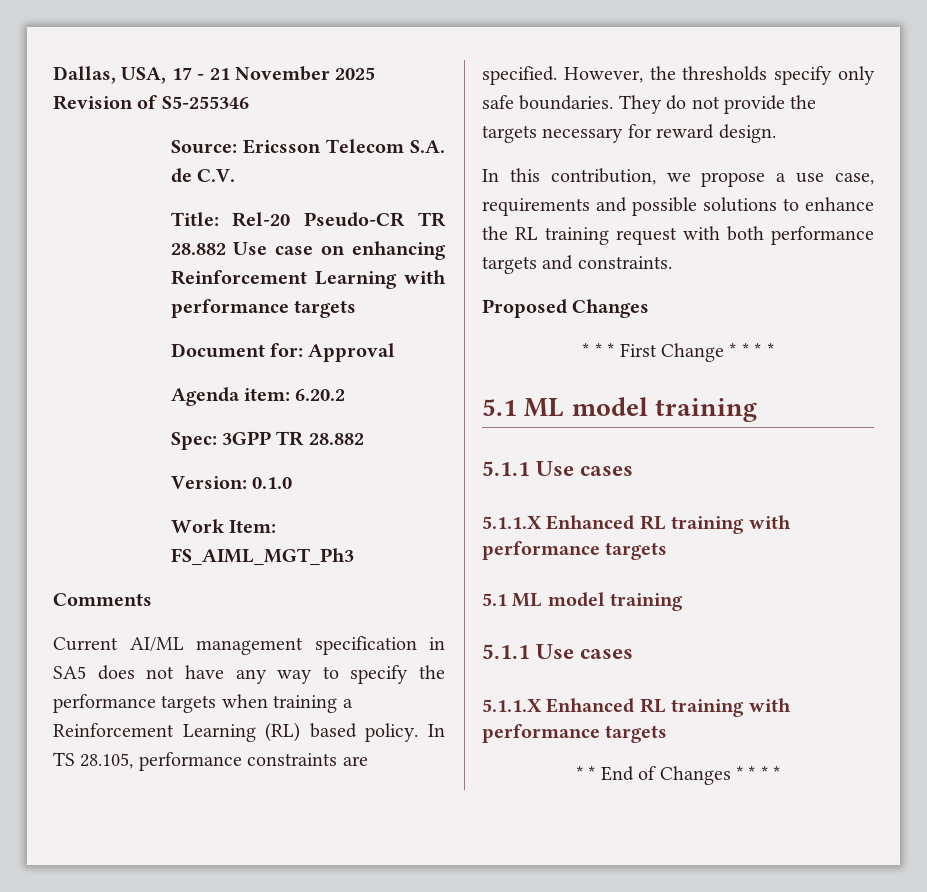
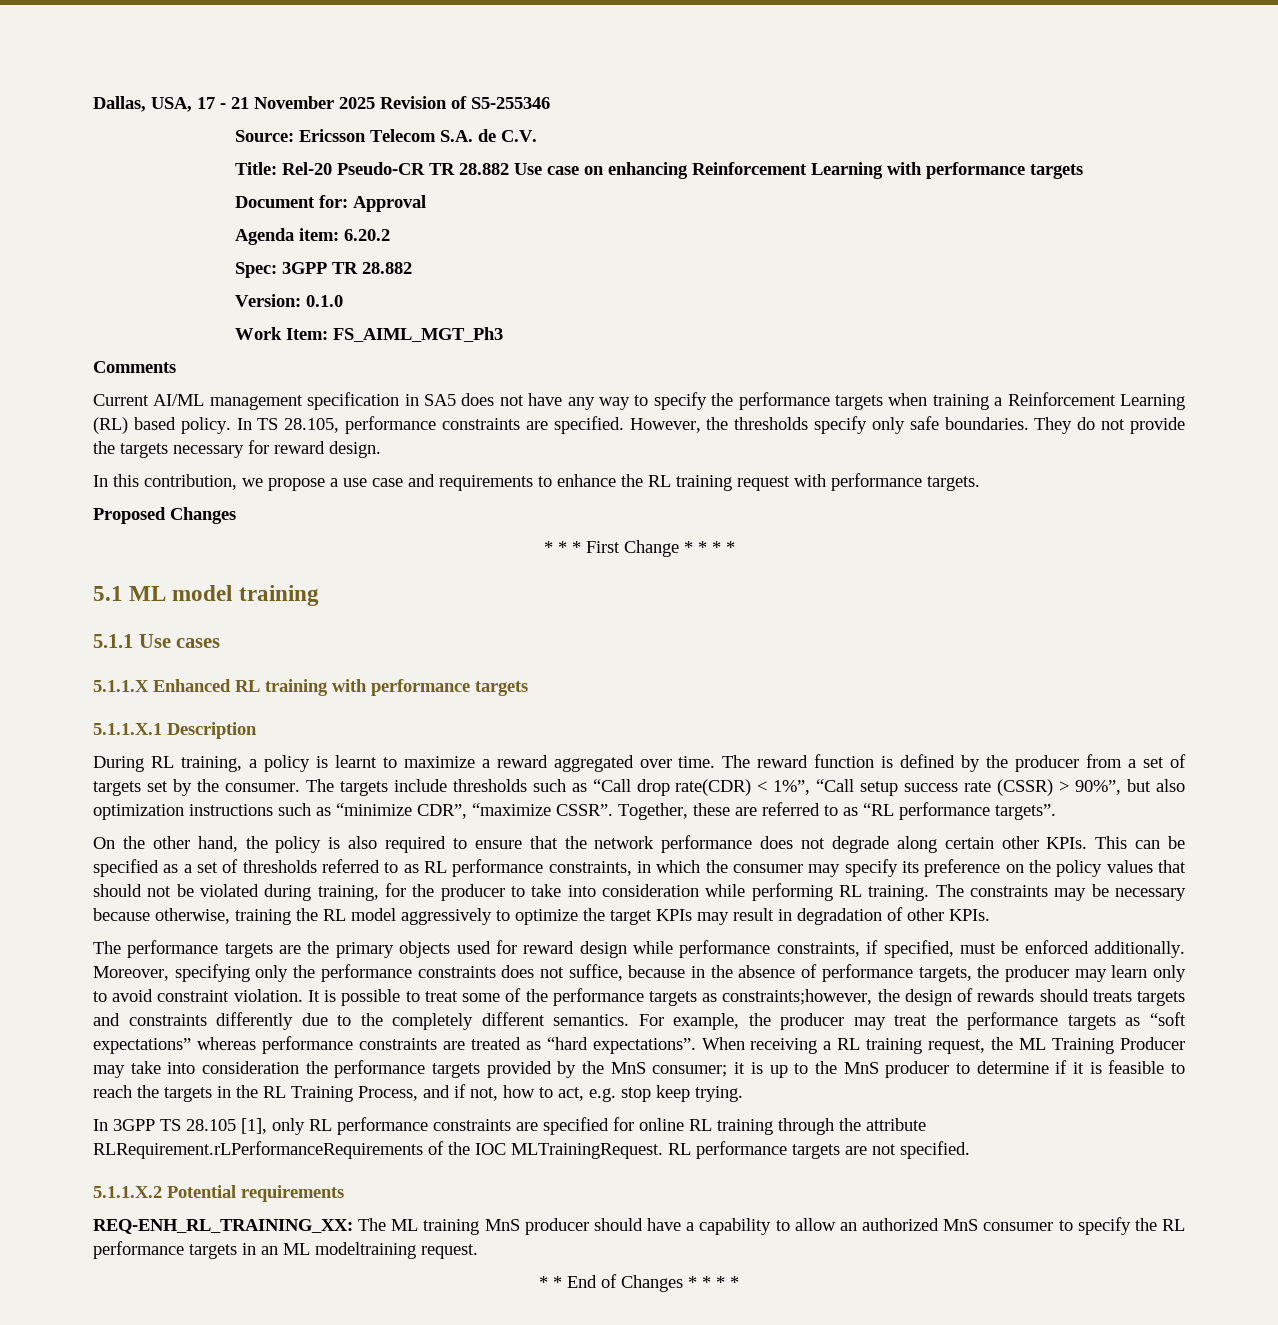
[835,173,874,185] [482,197,777,216] case, requirements and possible solutions -> [372,474,533,491] case and requirements
[727,226,874,245] [482,255,672,274] both performance targets and constraints. -> [831,473,980,491] performance targets.
[482,592,684,611] [482,644,634,659] [482,698,791,717] [482,724,668,743] 5.1 ML model training // 5.1.1 Use cases // 5.1.1.X Enhanced RL training with performance targets -> [93,722,257,739] [93,754,1187,772] [93,779,1185,796] [93,802,1056,820] [93,835,1185,853] [93,859,1187,877] [93,883,1187,901] [93,907,990,925] [93,940,1185,958] [93,964,1187,982] [93,988,1186,1006] [93,1012,1186,1030] [93,1036,1186,1054] [93,1060,1185,1078] [93,1084,743,1102] [93,1117,926,1135] [93,1141,970,1159] [93,1185,344,1202] [93,1217,1185,1235] [93,1241,478,1259] 5.1.1.X.1 Description // During RL training, a policy is learnt to maximize a reward aggregated over time. The reward function is defined by the producer from a set of targets set by the consumer. The targets include thresholds such as “Call drop rate(CDR) < 1%”, “Call setup success rate (CSSR) > 90%”, but also optimization instructions such as “minimize CDR”, “maximize CSSR”. Together, these are referred to as “RL performance targets”. // On the other hand, the policy is also required to ensure that the network performance does not degrade along certain other KPIs. This can be specified as a set of thresholds referred to as RL performance constraints, in which the consumer may specify its preference on the policy values that should not be violated during training, for the producer to take into consideration while performing RL training. The constraints may be necessary because otherwise, training the RL model aggressively to optimize the target KPIs may result in degradation of other KPIs. // The performance targets are the primary objects used for reward design while performance constraints, if specified, must be enforced additionally. Moreover, specifying only the performance constraints does not suffice, because in the absence of performance targets, the producer may learn only to avoid constraint violation. It is possible to treat some of the performance targets as constraints;however, the design of rewards should treats targets and constraints differently due to the completely different semantics. For example, the producer may treat the performance targets as “soft expectations” whereas performance constraints are treated as “hard expectations”. When receiving a RL training request, the ML Training Producer may take into consideration the performance targets provided by the MnS consumer; it is up to the MnS producer to determine if it is feasible to reach the targets in the RL Training Process, and if not, how to act, e.g. stop keep trying. // In 3GPP TS 28.105 [1], only RL performance constraints are specified for online RL training through the attribute RLRequirement.rLPerformanceRequirements of the IOC MLTrainingRequest. RL performance targets are not specified. // 5.1.1.X.2 Potential requirements // REQ-ENH_RL_TRAINING_XX: The ML training MnS producer should have a capability to allow an authorized MnS consumer to specify the RL performance targets in an ML modeltraining request.

